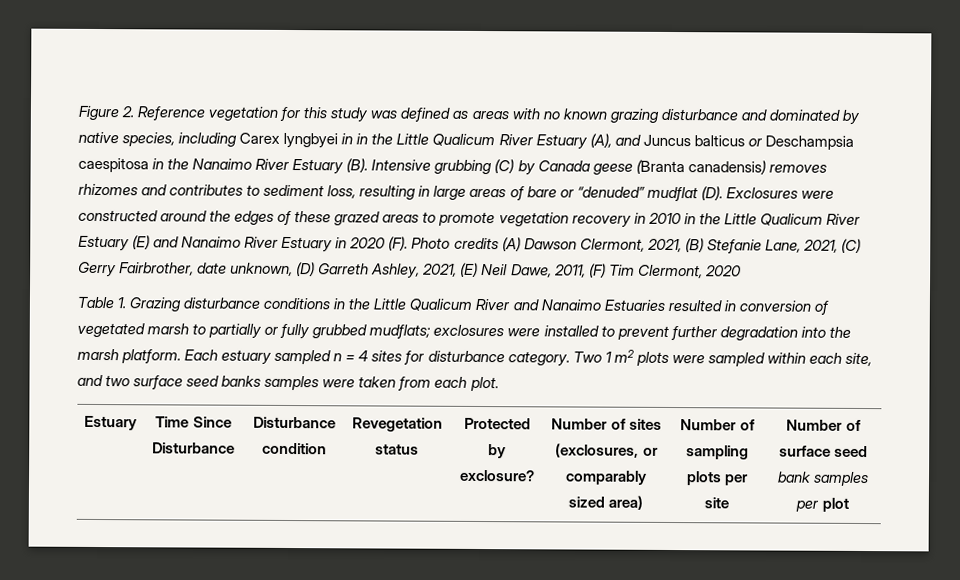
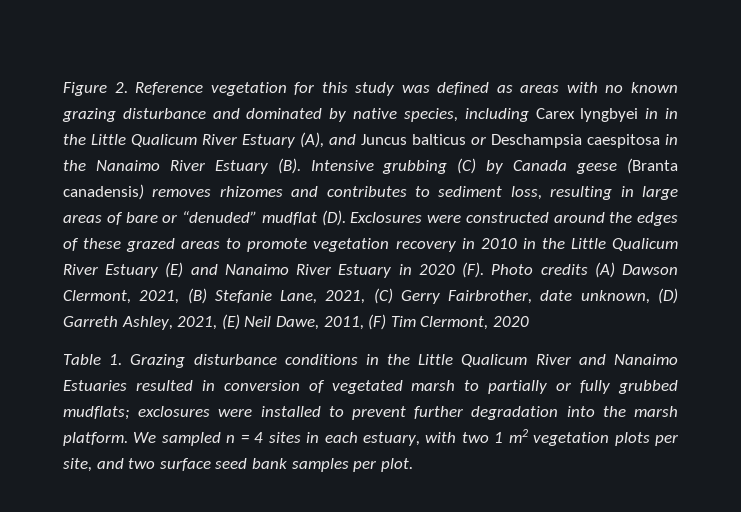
[184,349,273,365] Each estuary -> [133,432,157,443] We
[403,349,842,367] for disturbance category. Two 1 m2 plots were sampled within each -> [306,429,678,446] in each estuary, with two 1 m2 vegetation plots per
[221,375,499,392] [84,415,137,431] [155,416,232,428] [152,442,235,454] [252,416,336,429] [261,442,327,455] [351,417,443,432] [375,443,419,455] [463,417,531,430] [488,444,506,459] [459,469,535,482] [551,418,662,430] [555,443,659,458] [565,470,647,485] [567,495,644,510] [680,419,755,431] [686,445,749,460] [685,471,750,486] [704,497,729,509] [786,419,861,431] [778,445,869,458] banks samples were taken from each plot. // Estuary | Time Since Disturbance | Disturbance condition | Revegetation status | Protected by exclosure? | Number of sites (exclosures, or comparably sized area) | Number of sampling plots per site | Number of surface seed -> (248, 463) none
[821,497,849,512] plot -> [380,458,413,472] plot.

